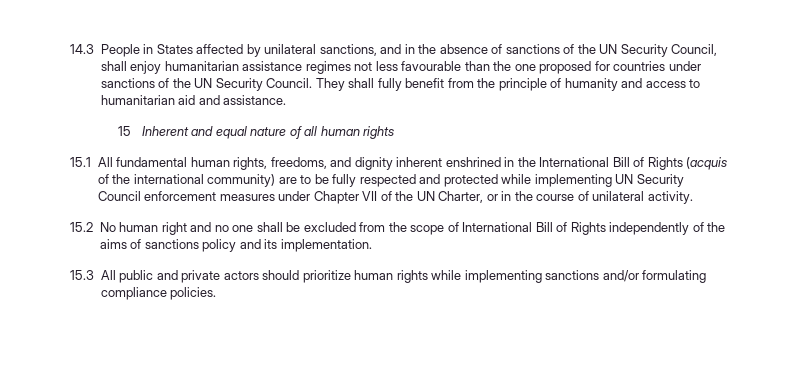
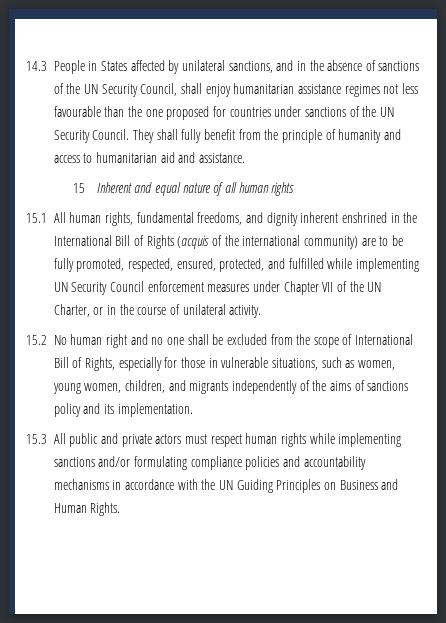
[116,157,188,167] fundamental -> (66, 217) none
(268, 163) none -> [136,212,194,223] fundamental
[359,174,498,187] respected and protected -> [76,258,324,272] promoted, respected, ensured, protected, and fulfilled
[570,222,606,235] Rights -> [85,357,395,371] [52,380,229,394] Rights, especially for those in vulnerable situations, such as women, young women, children, and migrants
[262,270,351,283] should prioritize -> [184,434,242,447] must respect
[170,287,217,300] policies. -> [245,456,366,470] [53,479,399,493] [53,502,121,516] policies and accountability mechanisms in accordance with the UN Guiding Principles on Business and Human Rights.

